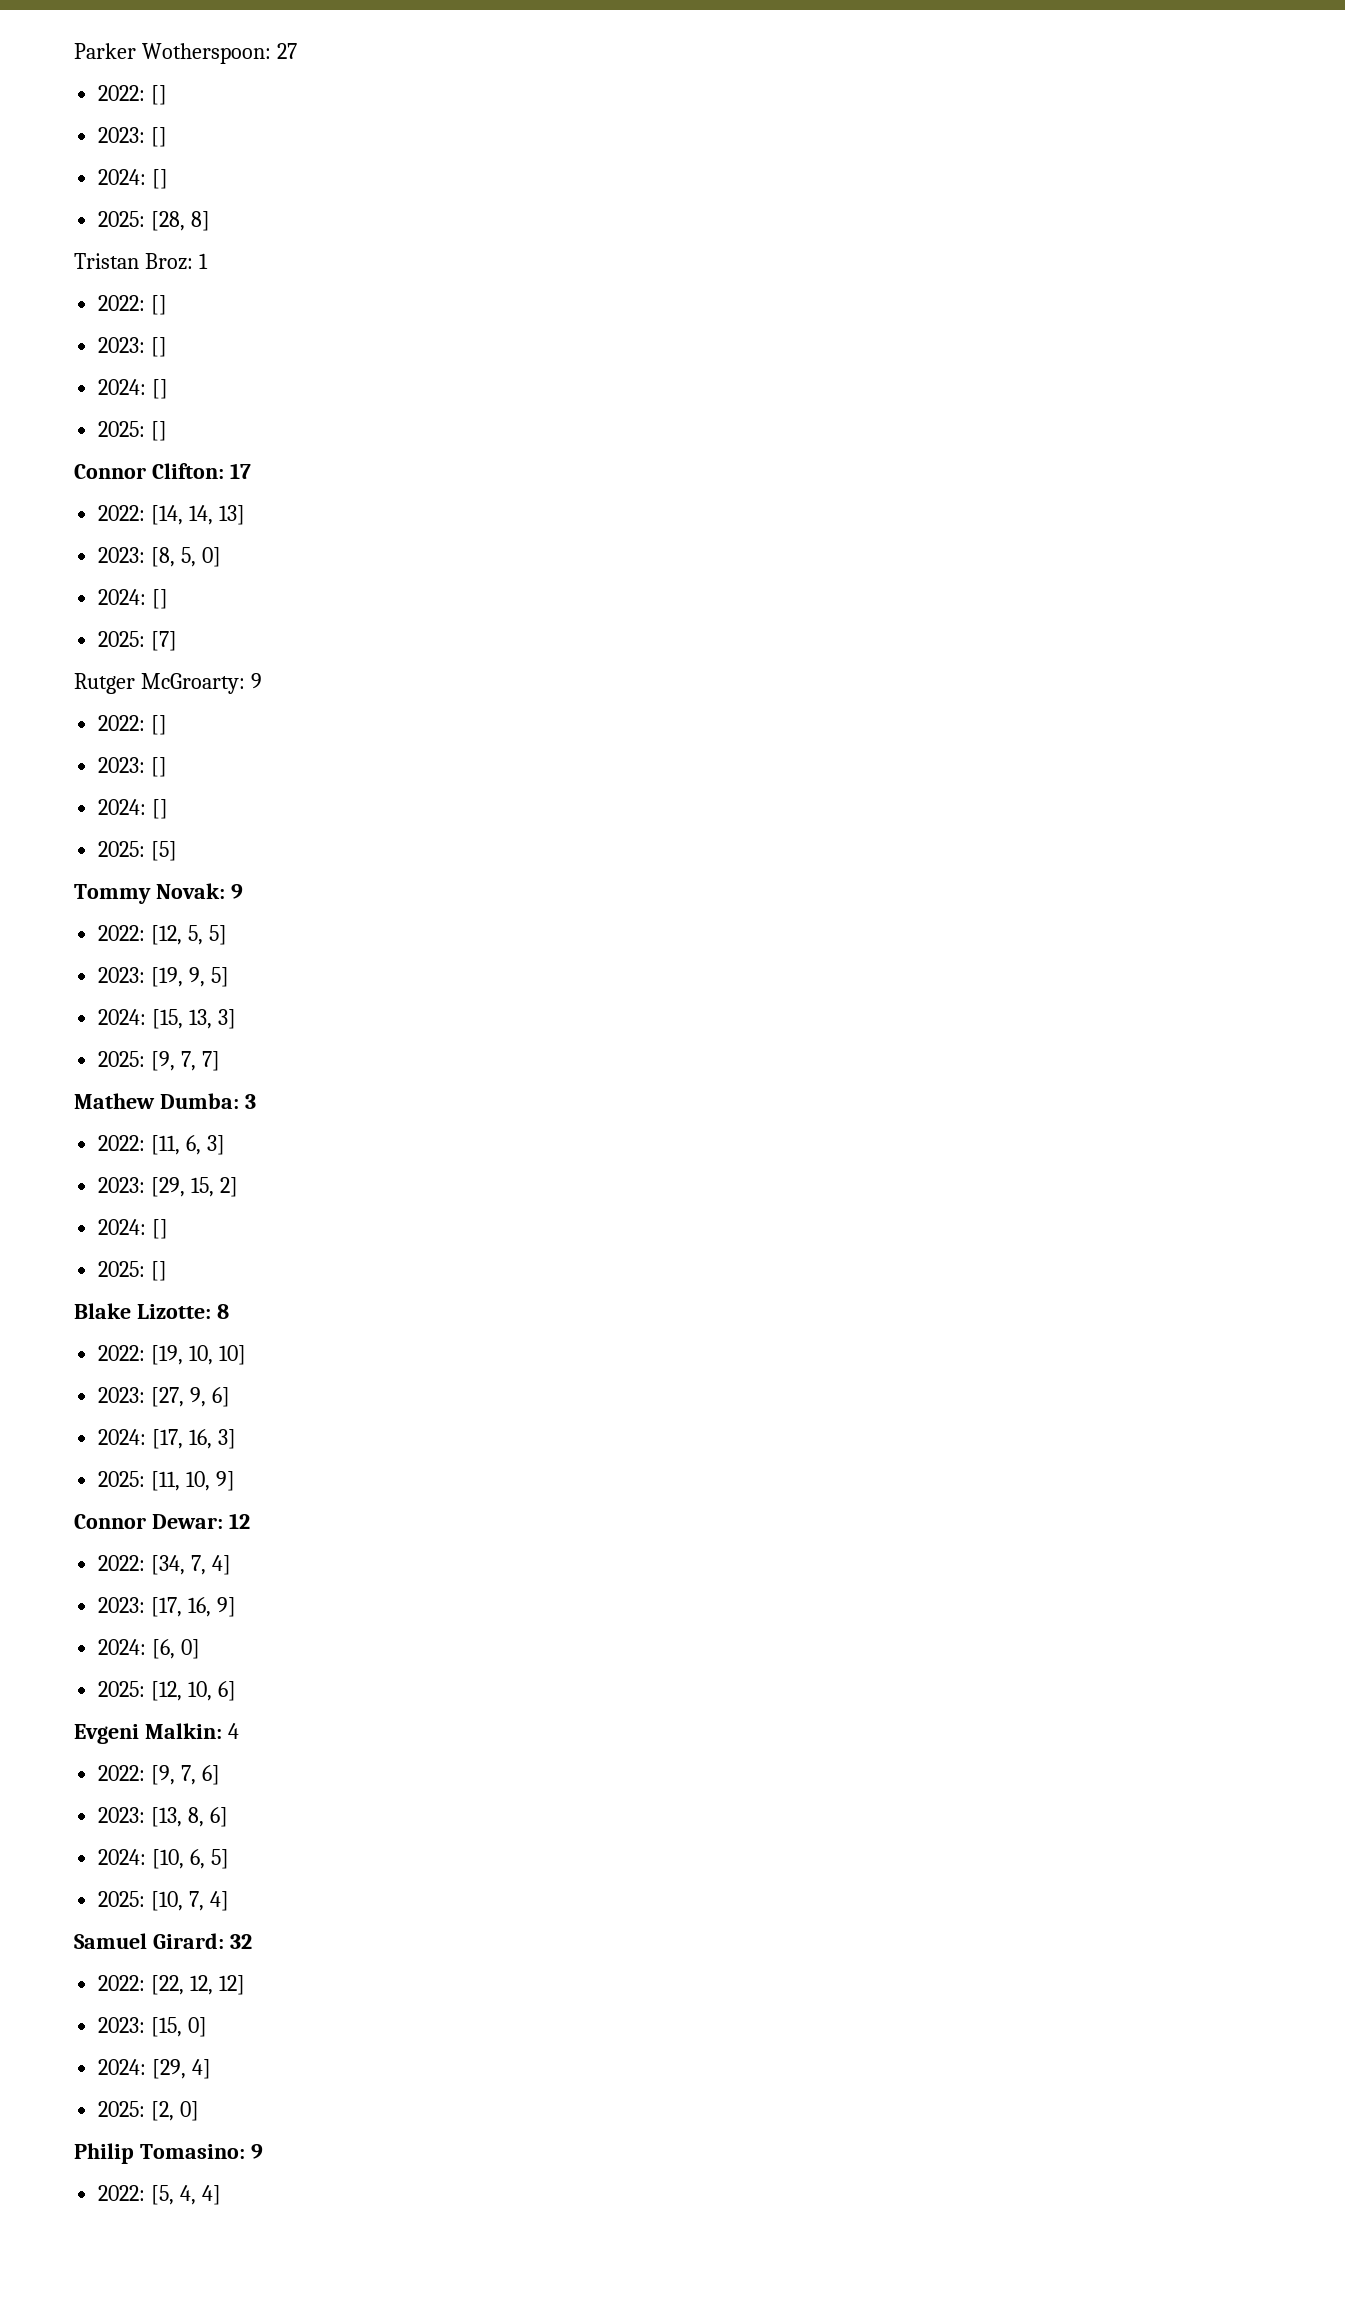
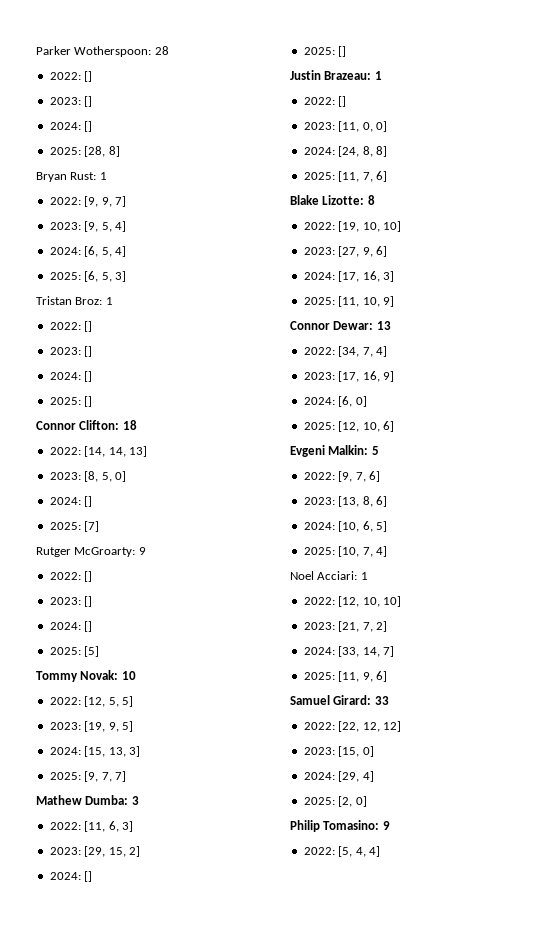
[276,43,297,59] 27 -> [154,46,169,55] 28
(211, 221) none -> [36,172,107,182] [49,196,126,207] [49,221,126,232] [49,246,126,257] [49,271,126,282] // Bryan Rust: 1 // 2022: [9, 9, 7] // 2023: [9, 5, 4] // 2024: [6, 5, 4] // 2025: [6, 5, 3]
[229,463,251,479] 17 -> [122,420,137,430] 18
[230,884,243,899] 9 -> [121,671,136,680] 10
(168, 1271) none -> [290,70,382,80] [303,96,347,107] [303,121,387,132] [303,146,387,157] [303,171,387,182] // Justin Brazeau: 1 // 2022: [] // 2023: [11, 0, 0] // 2024: [24, 8, 8] // 2025: [11, 7, 6]
[228,1513,250,1529] 12 -> [376,321,391,330] 13
[227,1723,239,1739] 4 -> [371,446,379,455] 5
(230, 1901) none -> [290,571,368,580] [303,596,401,607] [303,621,387,632] [303,646,394,657] [303,671,387,682] // Noel Acciari: 1 // 2022: [12, 10, 10] // 2023: [21, 7, 2] // 2024: [33, 14, 7] // 2025: [11, 9, 6]
[229,1934,252,1949] 32 -> [374,696,389,705] 33

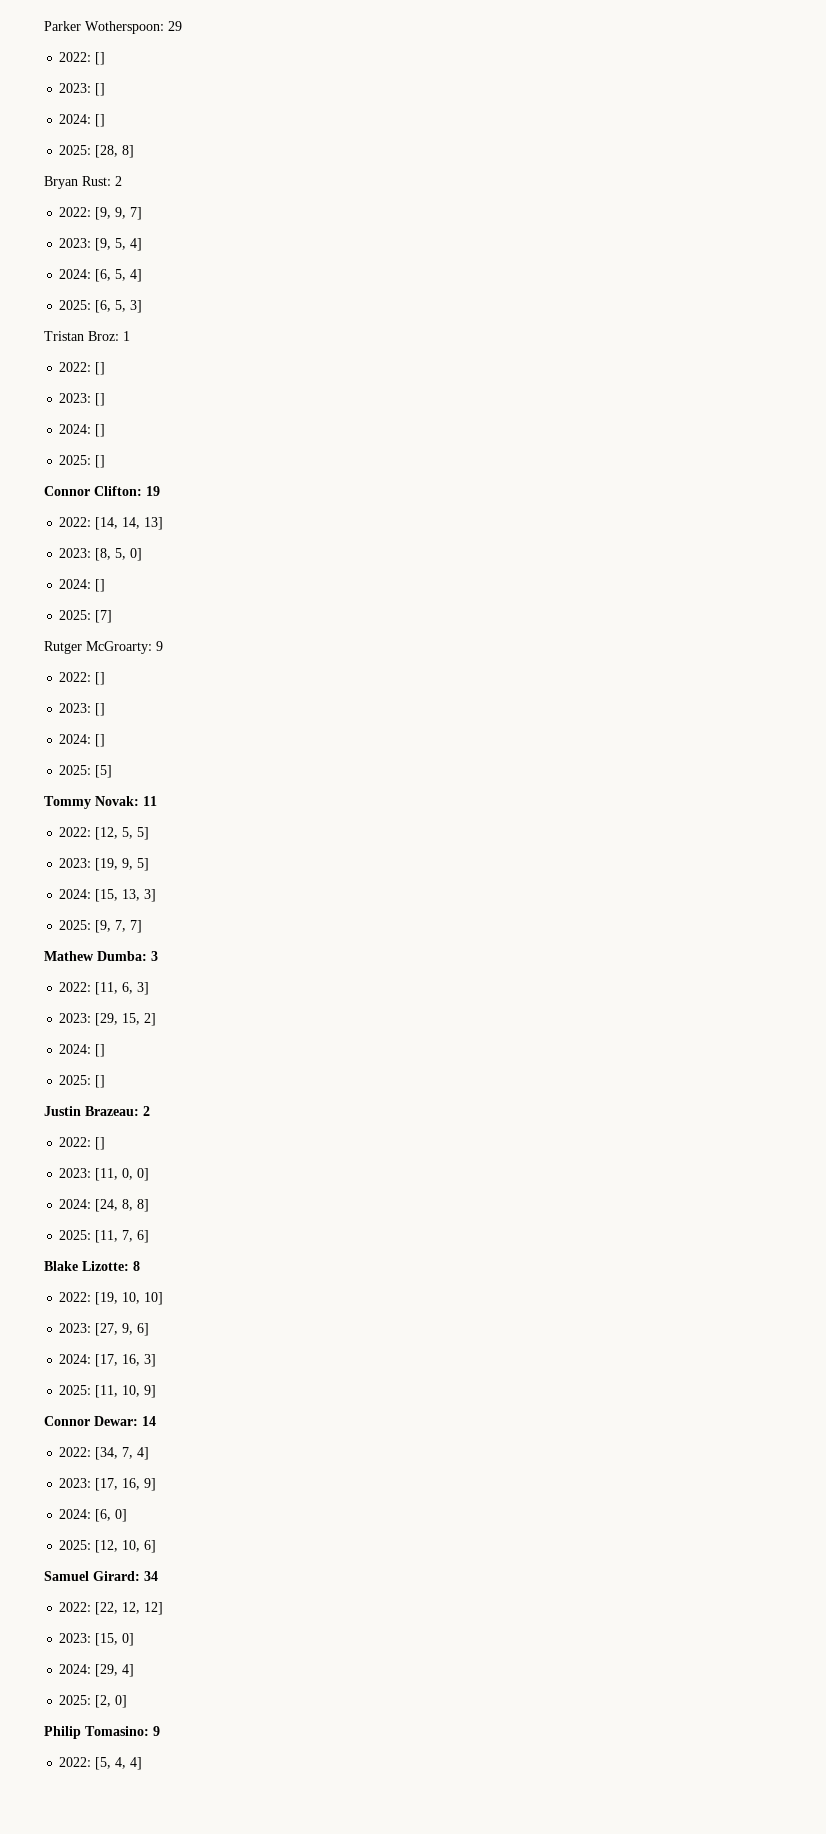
[154,46,169,55] 28 -> [168,21,182,31] 29
[99,172,107,180] 1 -> [115,176,122,186] 2
[122,420,137,430] 18 -> [146,486,160,496] 19
[121,671,136,680] 10 -> [143,796,157,806] 11
[374,71,382,80] 1 -> [143,1106,150,1116] 2
[376,321,391,330] 13 -> [142,1416,156,1426] 14
[290,445,379,457] [303,471,380,482] [303,496,387,507] [303,521,387,532] [303,546,387,557] [290,571,368,580] [303,596,401,607] [303,621,387,632] [303,646,394,657] [303,671,387,682] // Evgeni Malkin: 5 // 2022: [9, 7, 6] // 2023: [13, 8, 6] // 2024: [10, 6, 5] // 2025: [10, 7, 4] // Noel Acciari: 1 // 2022: [12, 10, 10] // 2023: [21, 7, 2] // 2024: [33, 14, 7] // 2025: [11, 9, 6] -> (157, 1546) none
[374,696,389,705] 33 -> [144,1571,158,1581] 34

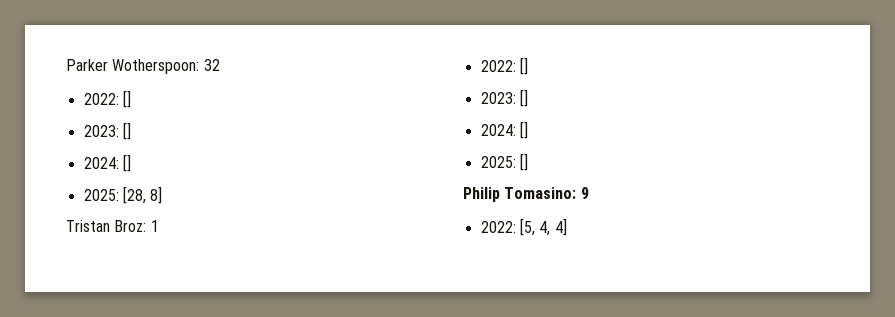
[168,21,182,31] 29 -> [203,59,220,71] 32
[44,176,122,189] [59,207,143,220] [59,238,143,251] [59,269,143,282] [59,300,143,313] // Bryan Rust: 2 // 2022: [9, 9, 7] // 2023: [9, 5, 4] // 2024: [6, 5, 4] // 2025: [6, 5, 3] -> (163, 195) none
[44,486,160,496] [59,517,164,530] [59,548,143,561] [59,579,106,592] [59,610,113,623] [44,641,163,654] [59,672,106,685] [59,703,106,716] [59,734,106,747] [59,765,113,778] [44,796,157,809] [59,827,150,840] [59,858,150,871] [59,889,157,902] [59,920,143,933] [44,951,158,961] [59,982,150,995] [59,1013,157,1026] [59,1044,106,1057] [59,1075,106,1088] [44,1106,150,1116] [59,1137,106,1150] [59,1168,150,1181] [59,1199,150,1212] [59,1230,150,1243] [44,1261,140,1271] [59,1292,164,1305] [59,1323,150,1336] [59,1354,157,1367] [59,1385,157,1398] [44,1416,156,1426] [59,1447,150,1460] [59,1478,157,1491] [59,1509,128,1522] [59,1540,157,1553] [44,1571,158,1581] [59,1602,164,1615] [59,1633,135,1646] [59,1664,135,1677] [59,1695,128,1708] // Connor Clifton: 19 // 2022: [14, 14, 13] // 2023: [8, 5, 0] // 2024: [] // 2025: [7] // Rutger McGroarty: 9 // 2022: [] // 2023: [] // 2024: [] // 2025: [5] // Tommy Novak: 11 // 2022: [12, 5, 5] // 2023: [19, 9, 5] // 2024: [15, 13, 3] // 2025: [9, 7, 7] // Mathew Dumba: 3 // 2022: [11, 6, 3] // 2023: [29, 15, 2] // 2024: [] // 2025: [] // Justin Brazeau: 2 // 2022: [] // 2023: [11, 0, 0] // 2024: [24, 8, 8] // 2025: [11, 7, 6] // Blake Lizotte: 8 // 2022: [19, 10, 10] // 2023: [27, 9, 6] // 2024: [17, 16, 3] // 2025: [11, 10, 9] // Connor Dewar: 14 // 2022: [34, 7, 4] // 2023: [17, 16, 9] // 2024: [6, 0] // 2025: [12, 10, 6] // Samuel Girard: 34 // 2022: [22, 12, 12] // 2023: [15, 0] // 2024: [29, 4] // 2025: [2, 0] -> (528, 162) none

